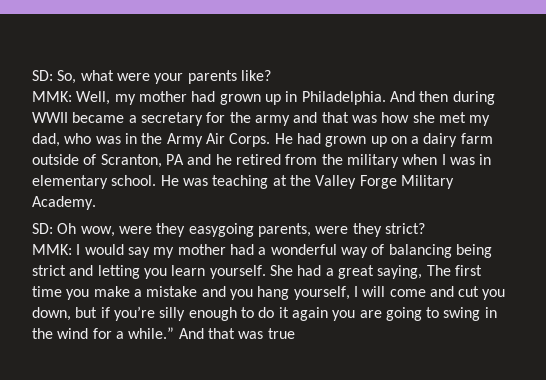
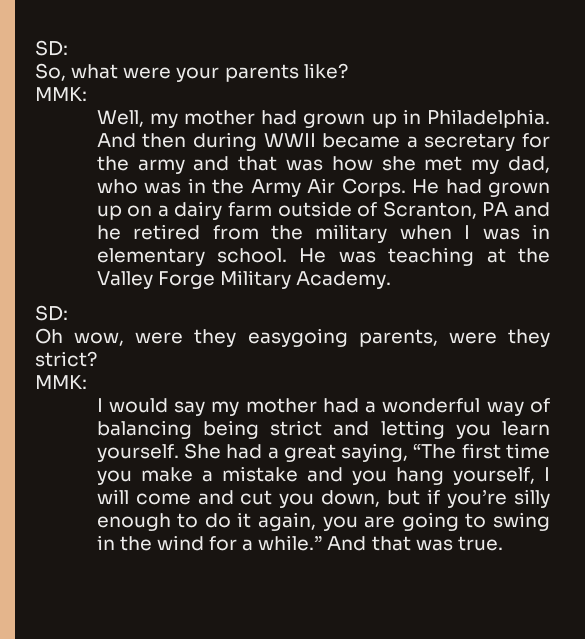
[32,70,53,81] SD: -> [35,40,68,56] SD: //
(72, 96) none -> (87, 94) //
(53, 228) none -> (68, 313) //
(72, 249) none -> (87, 382) //
[426,265,451,276] The -> [413,443,457,459] “The
[291,307,328,321] again -> [258,512,317,531] again,
[267,328,295,339] true -> [457,536,503,551] true.

